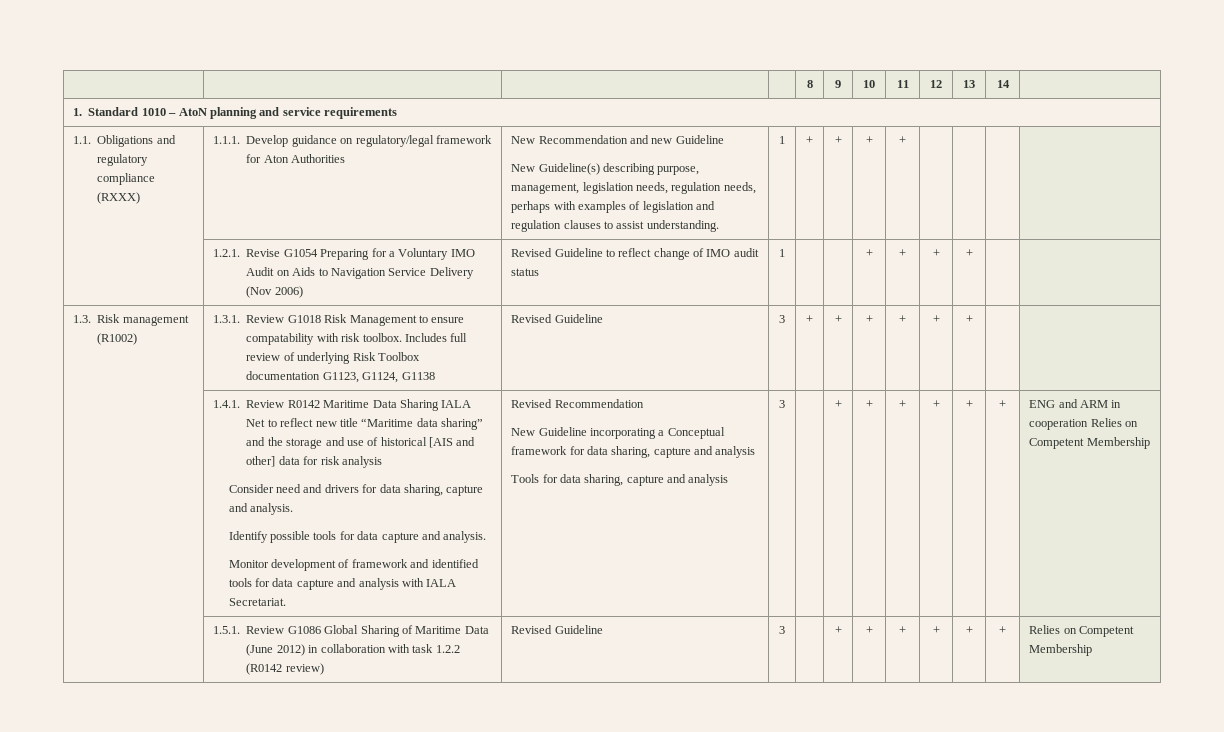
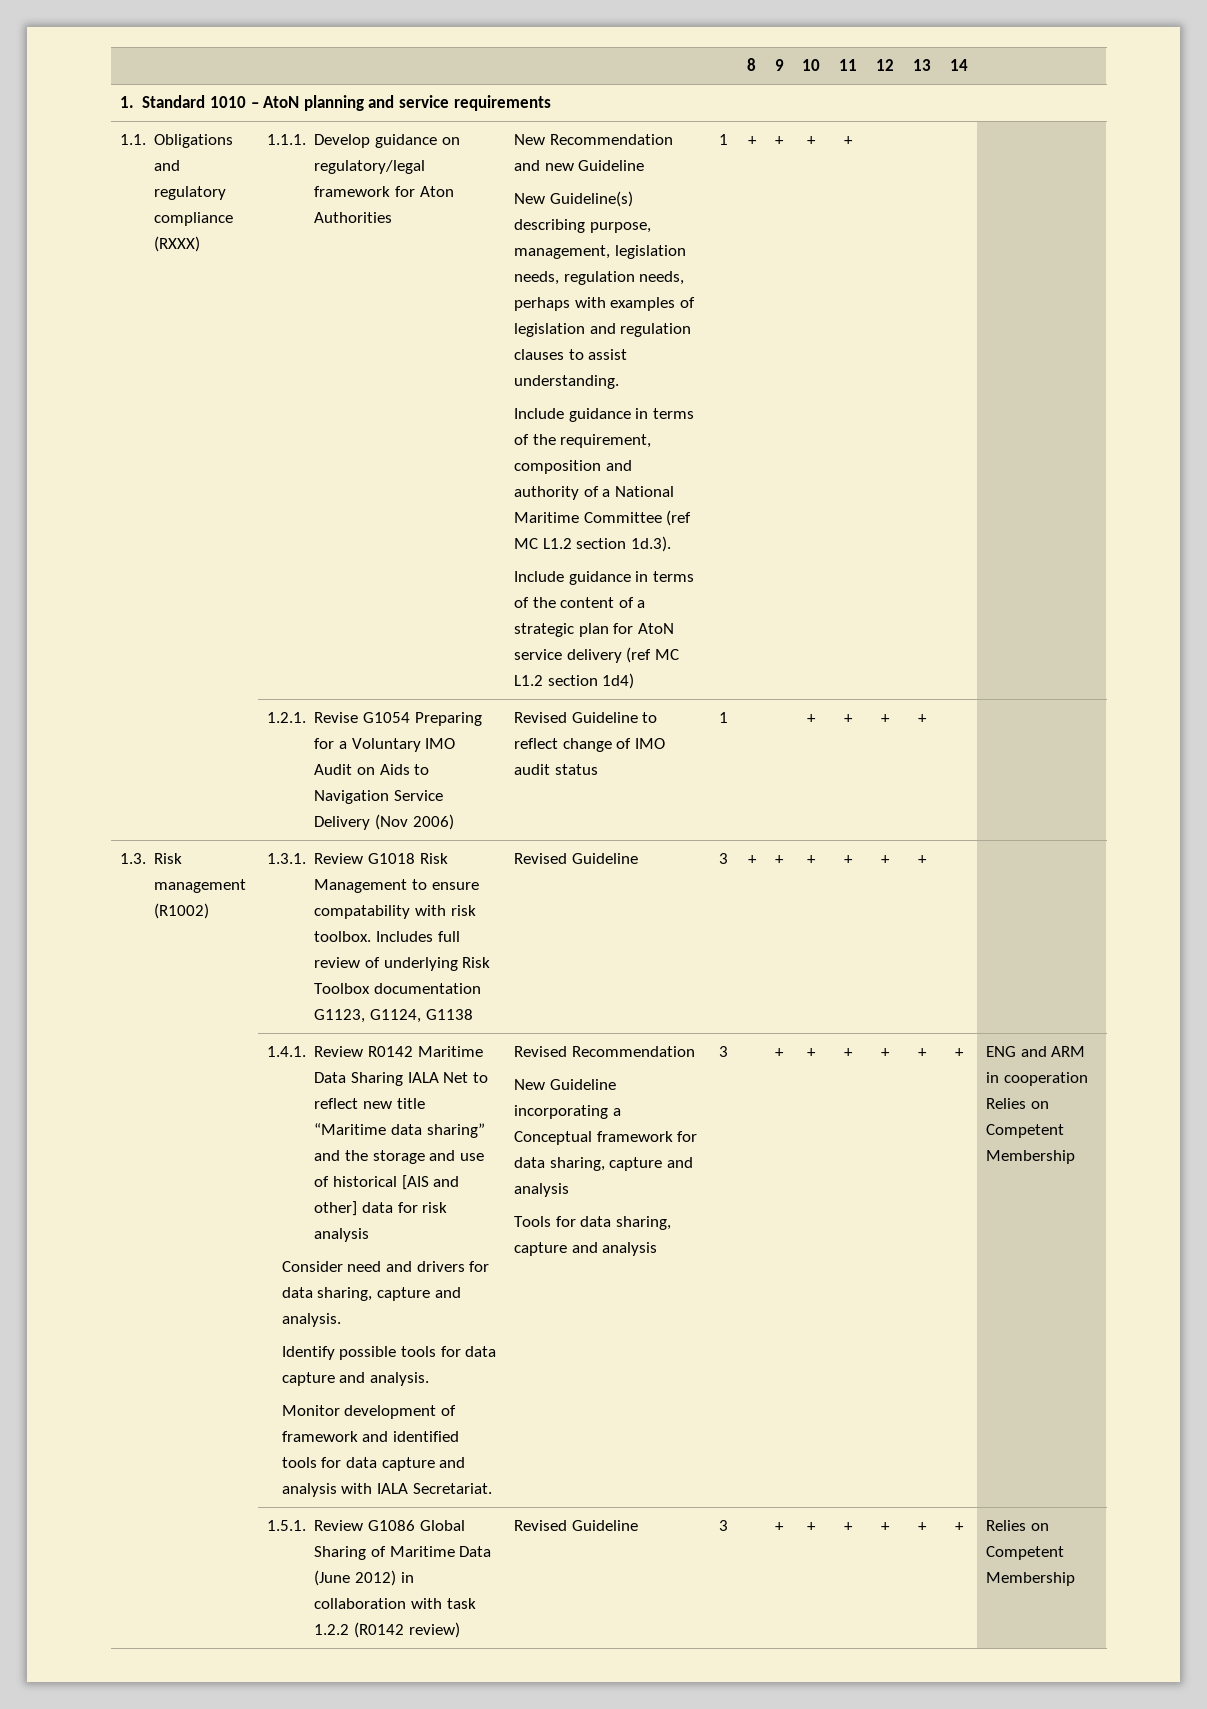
(719, 226) none -> [513,408,694,422] [513,434,652,448] [513,460,632,474] [513,486,674,500] [513,510,692,526] [513,536,671,552] [513,571,694,585] [513,597,646,608] [513,623,674,637] [513,647,679,663] [513,673,635,689] // Include guidance in terms of the requirement, composition and authority of a National Maritime Committee (ref MC L1.2 section 1d.3). // Include guidance in terms of the content of a strategic plan for AtoN service delivery (ref MC L1.2 section 1d4)

